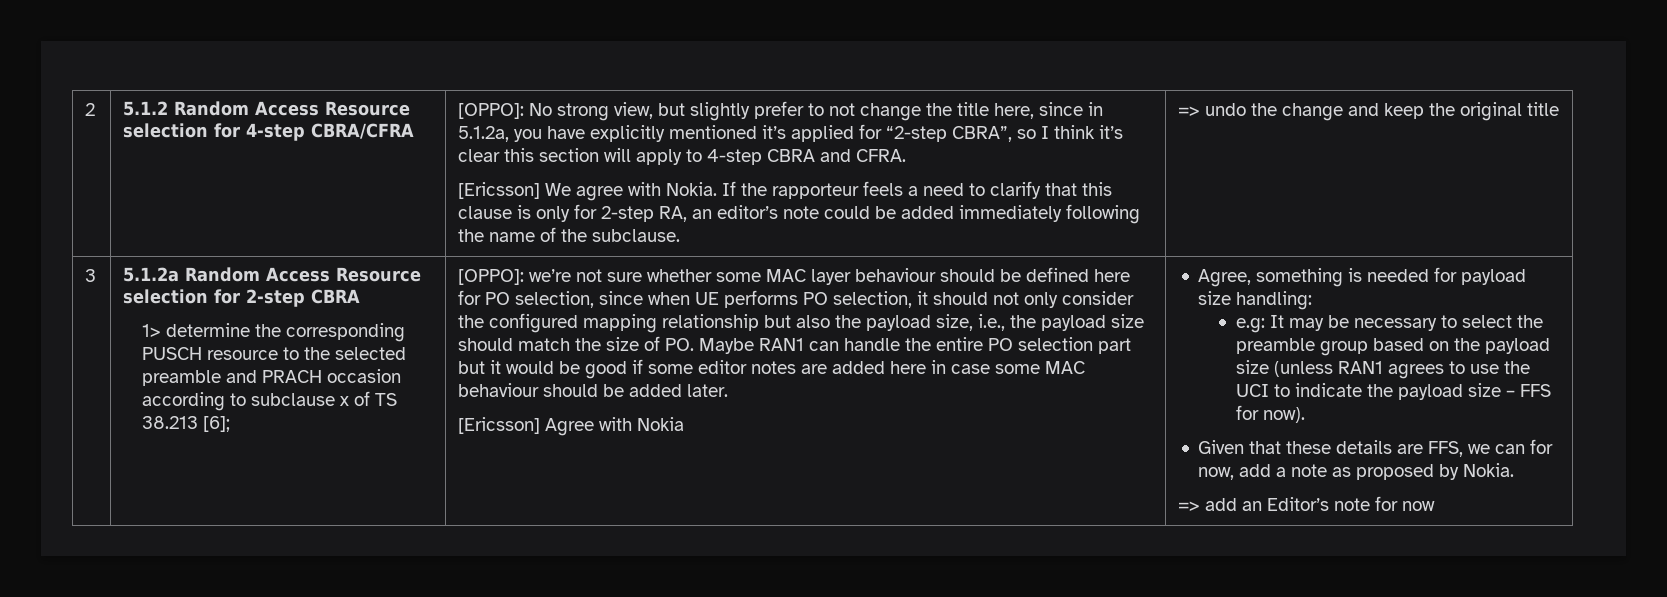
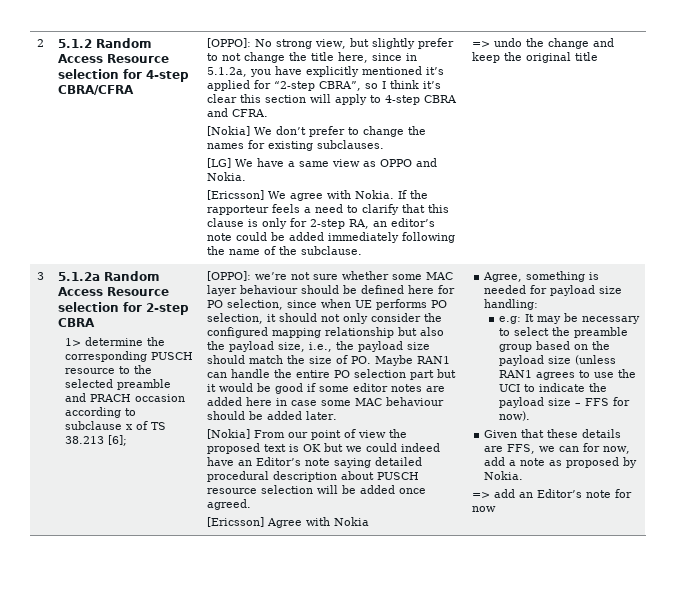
(907, 155) none -> [206,126,426,137] [206,140,384,151] [206,158,437,168] [206,172,246,181] // [Nokia] We don’t prefer to change the names for existing subclauses. // [LG] We have a same view as OPPO and Nokia.
(729, 390) none -> [206,429,407,440] [206,443,440,454] [206,457,422,468] [206,471,419,482] [206,485,426,494] [206,499,251,510] // [Nokia] From our point of view the proposed text is OK but we could indeed have an Editor’s note saying detailed procedural description about PUSCH resource selection will be added once agreed.

